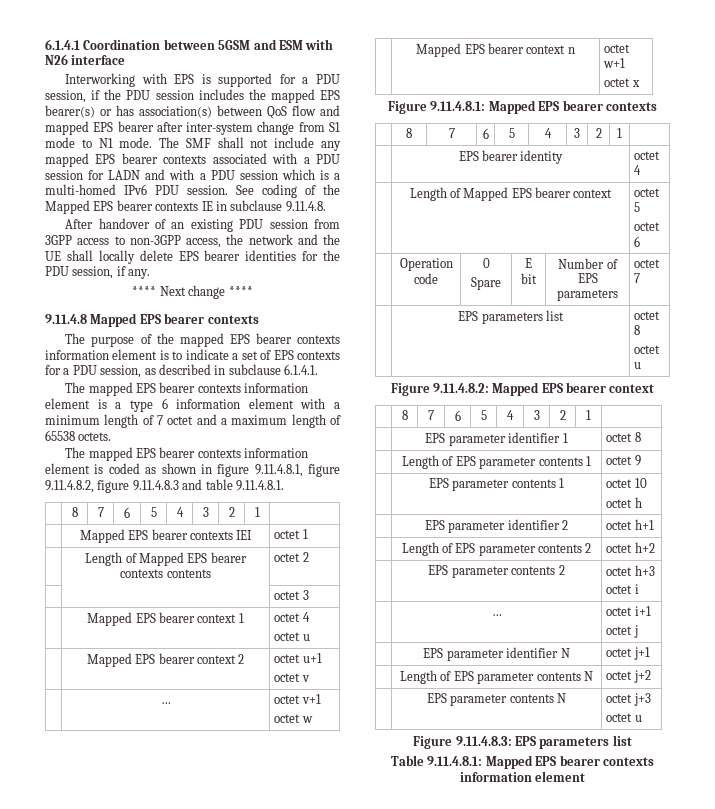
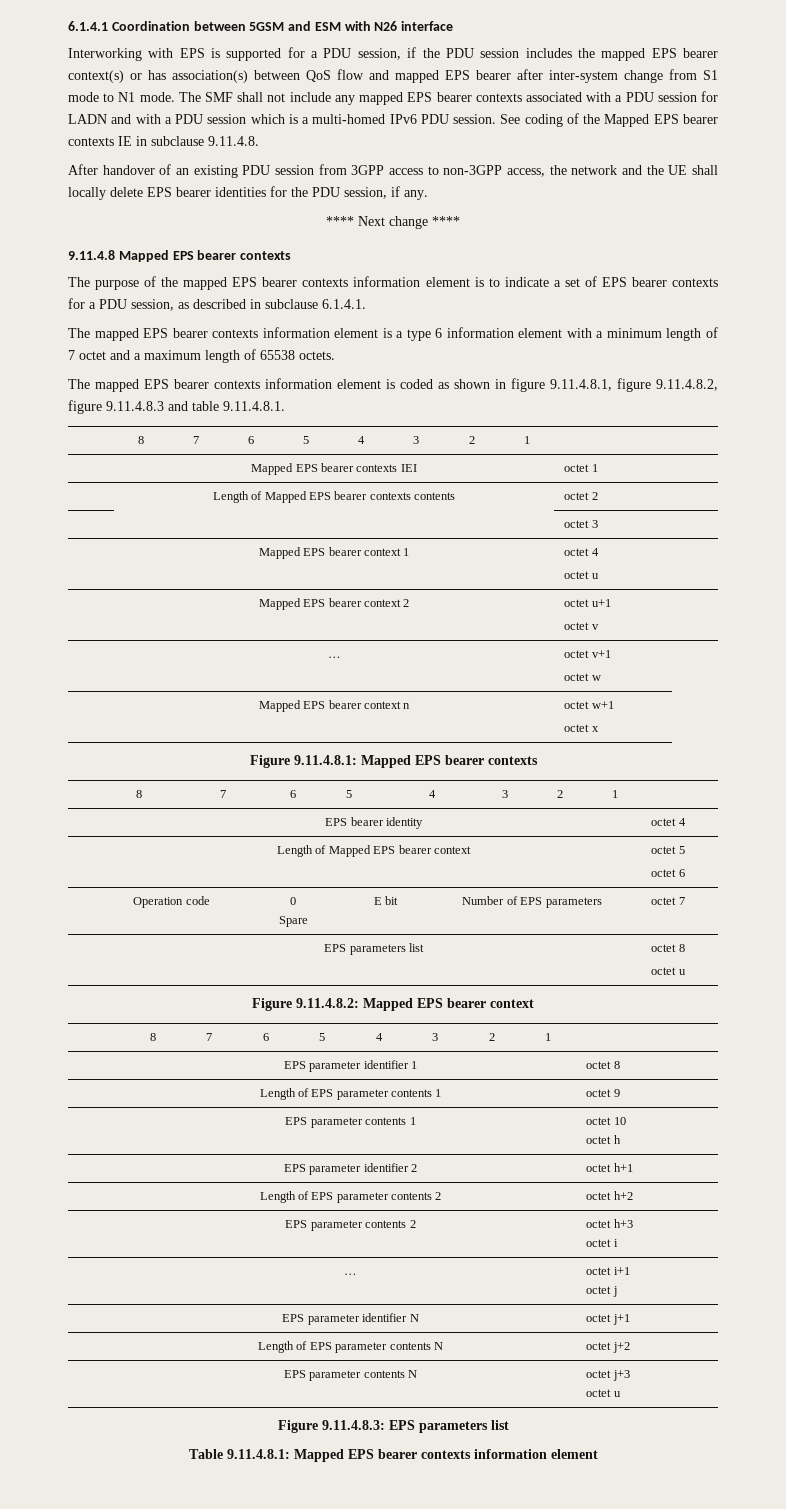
[45,105,95,118] bearer(s) -> [683,48,719,58] [68,70,124,83] bearer context(s)
(294, 355) none -> [631,277,667,287] bearer

